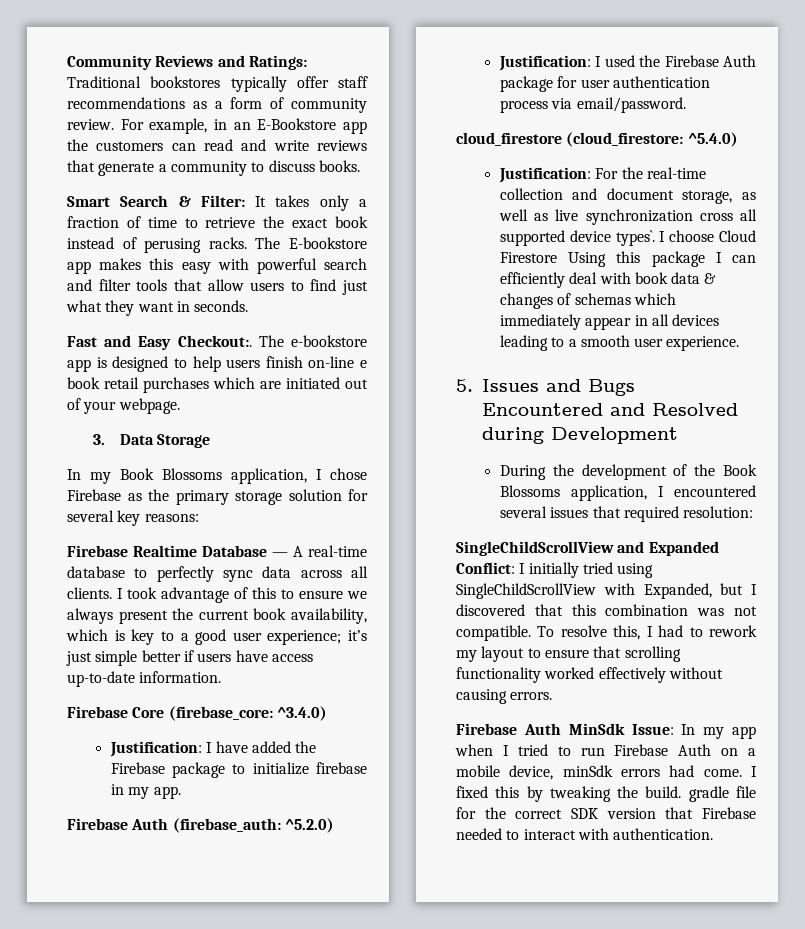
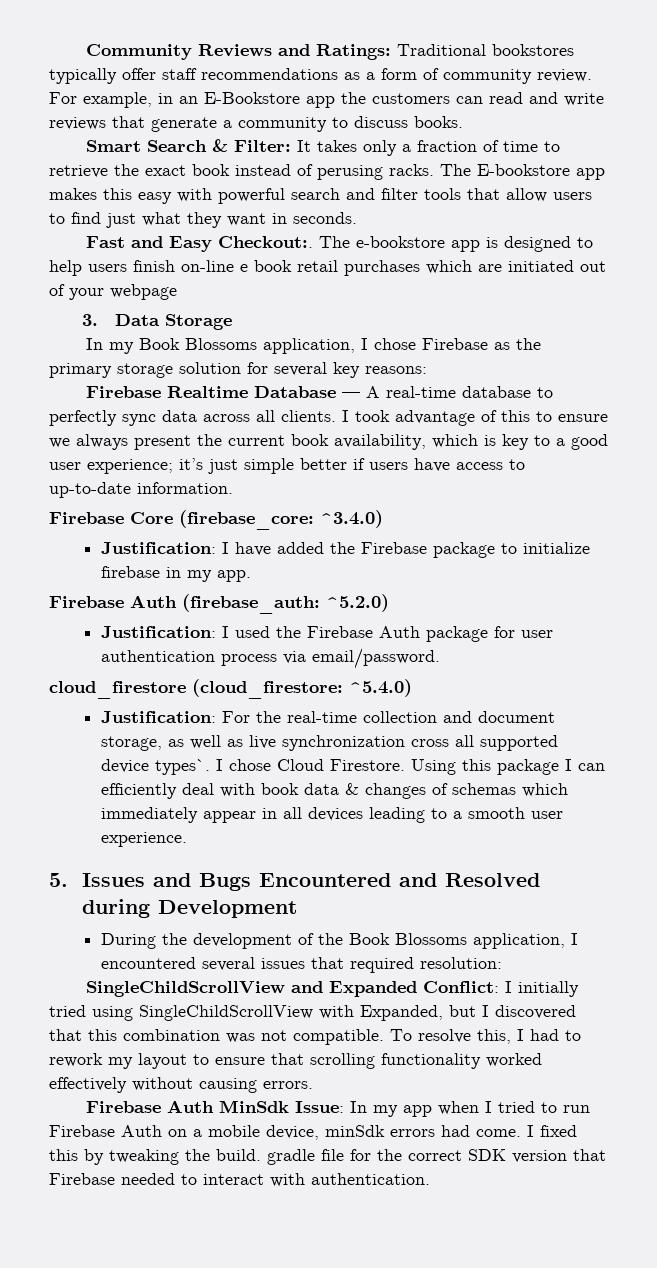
[118,398,180,414] webpage. -> [110,284,177,300] webpage
(313, 658) none -> [509,459,525,470] to
[669,230,756,242] [499,252,557,263] choose Cloud Firestore -> [229,759,406,771] chose Cloud Firestore.

